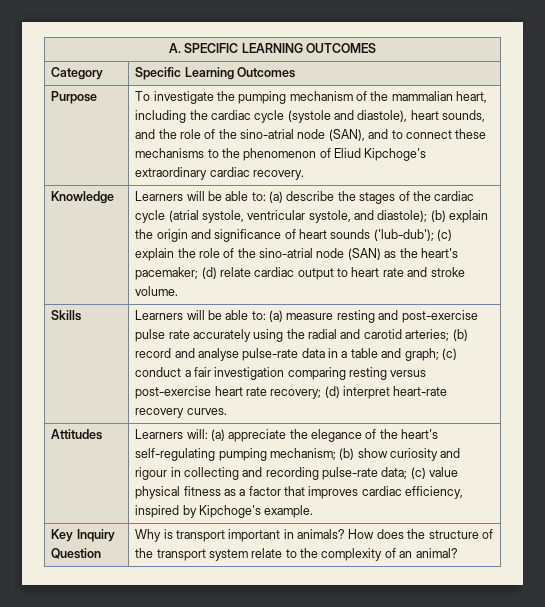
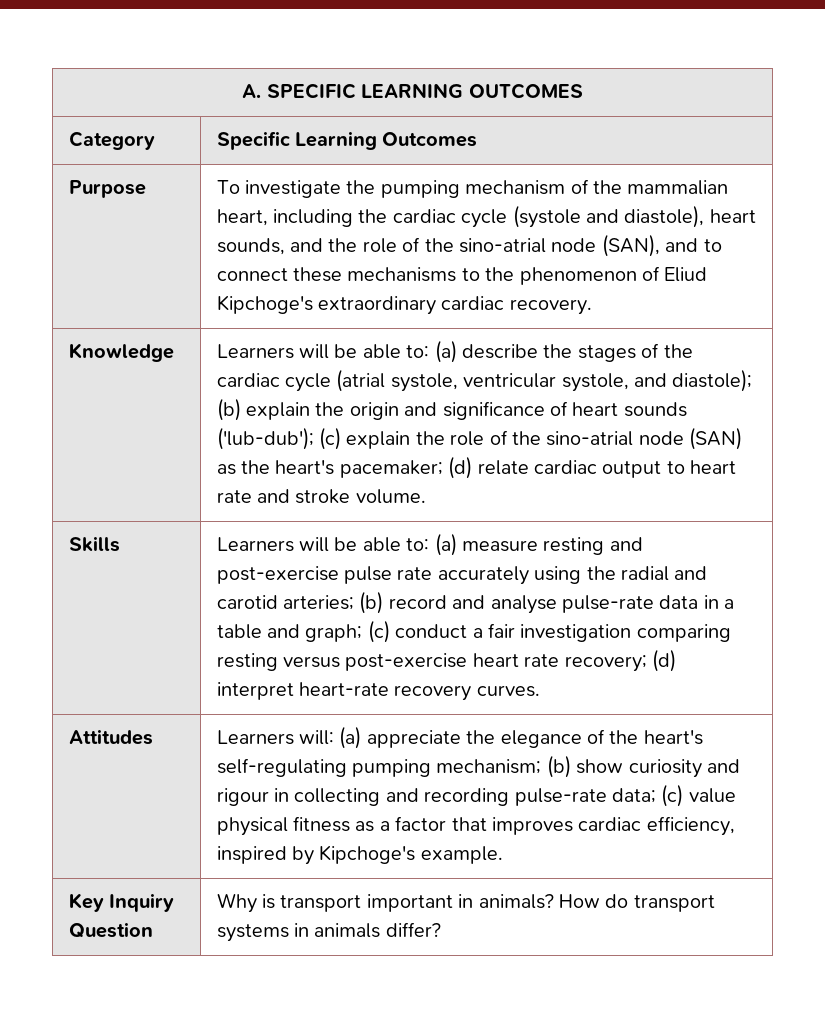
[376,529,493,539] [135,548,458,561] does the structure of the transport system relate to the complexity of an animal? -> [605,894,715,912] [216,922,441,942] do transport systems in animals differ?

